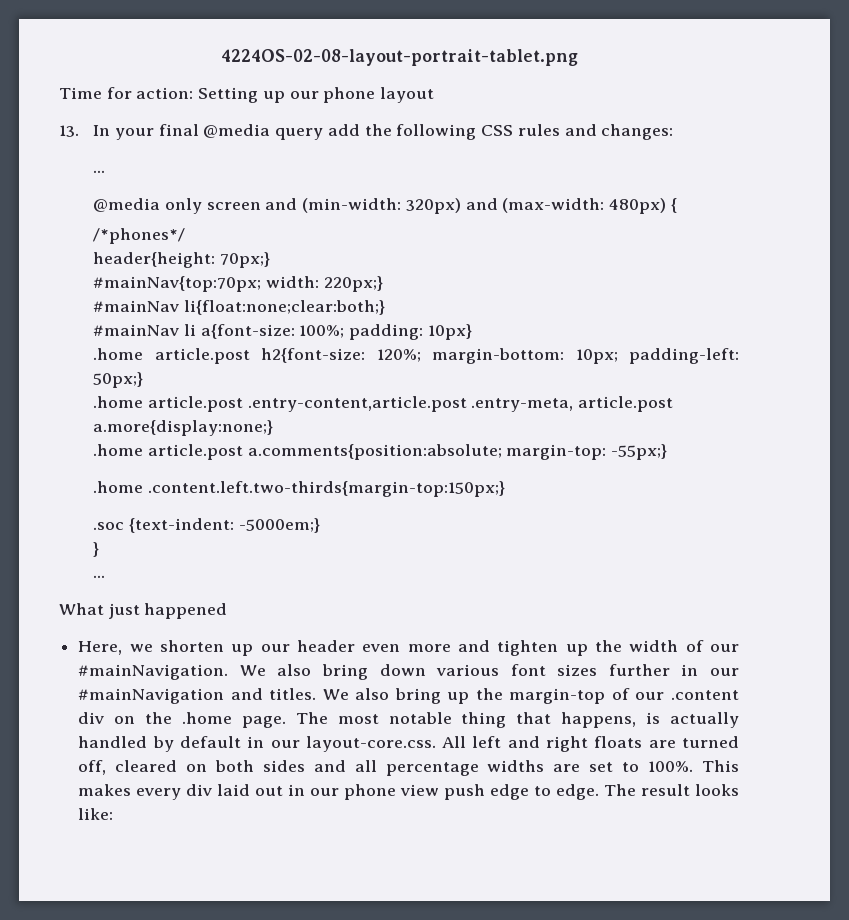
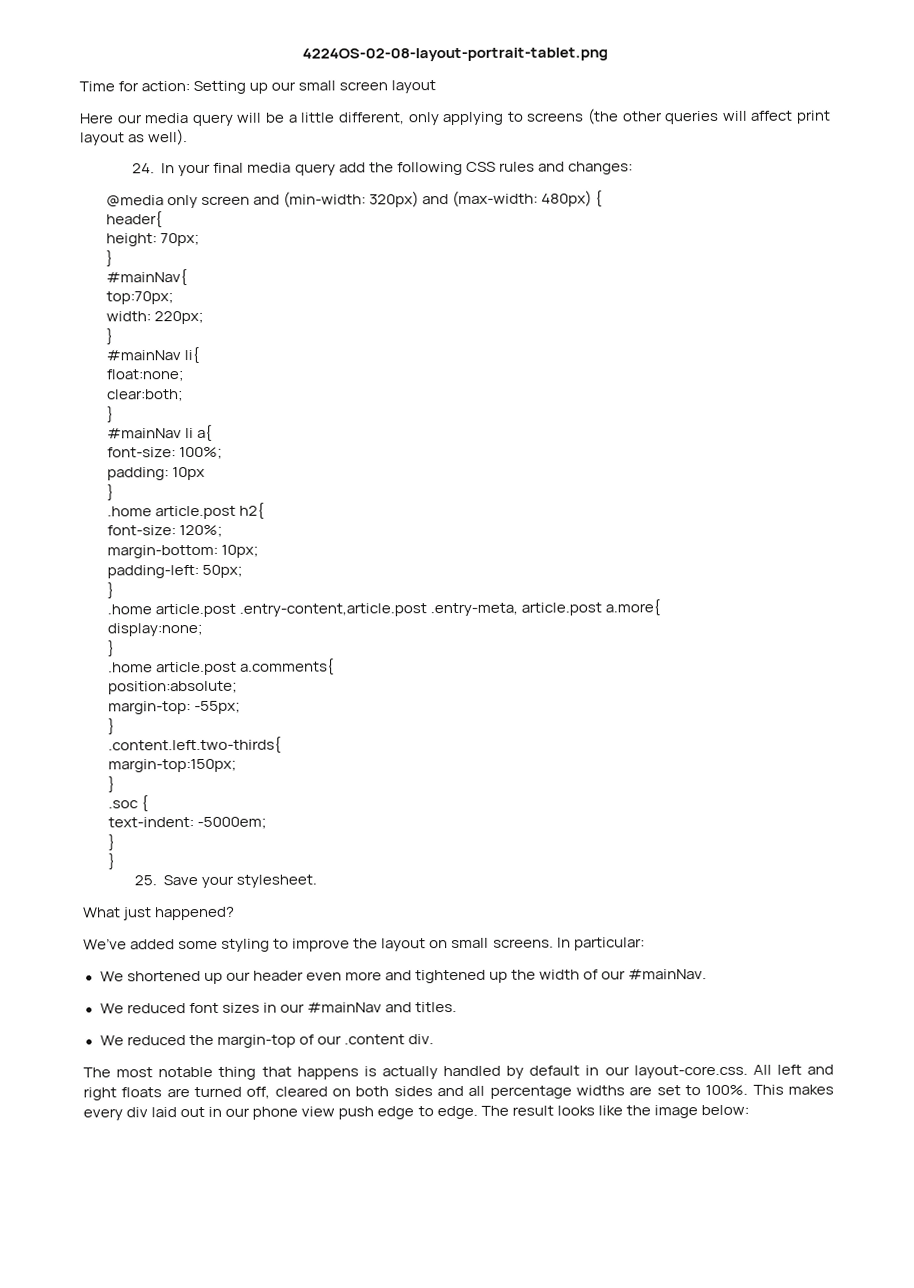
[323,87,376,103] phone -> [298,80,389,91] small screen
[59,125,79,137] 13. -> [79,108,831,127] [80,129,189,146] [131,163,155,174] Here our media query will be a little different, only applying to screens (the other queries will affect print layout as well). // 24.
[203,124,271,138] @media -> [247,162,292,173] media
[93,170,106,173] // ... -> (633, 168) none
[93,228,186,244] [93,252,271,268] [93,276,383,292] [93,300,386,315] /*phones*/ // header{height: 70px;} // #mainNav{top:70px; width: 220px;} // #mainNav li{float:none;clear:both;} -> [105,211,162,228] [105,232,200,247] [105,250,113,267] [105,269,187,286] [105,291,174,305] [105,310,204,325] [105,328,113,345] [105,346,199,364] [105,369,184,382] [106,389,184,402] [106,406,114,423] header{ // height: 70px; // } // #mainNav{ // top:70px; // width: 220px; // } // #mainNav li{ // float:none; // clear:both; // }
[200,324,295,339] a{font-size: -> [197,424,213,441] [106,447,176,458] a{ // font-size:
[349,324,472,340] [93,348,366,364] padding: 10px} // .home article.post h2{font-size: -> [106,466,205,481] [106,484,114,501] [106,502,265,520] [106,525,176,536] // padding: 10px // } // .home article.post h2{ // font-size:
(421, 355) none -> (223, 531) //
[629,348,739,364] [93,372,144,388] padding-left: 50px;} -> [106,564,243,579] [106,582,114,599] // padding-left: 50px; // }
[93,420,274,436] [93,444,668,460] [93,481,506,497] [93,518,320,533] [93,542,100,557] [93,575,106,578] [59,603,228,619] [78,640,224,655] a.more{display:none;} // .home article.post a.comments{position:absolute; margin-top: -55px;} // .home .content.left.two-thirds{margin-top:150px;} // .soc {text-indent: -5000em;} // } // ... // What just happened // Here, we shorten -> [605,599,661,616] [106,622,203,637] [106,640,115,657] [107,658,335,676] [107,680,238,695] [107,700,241,715] [107,718,115,735] [107,736,281,754] [107,758,237,773] [107,776,115,793] [107,795,148,812] [107,816,267,830] [107,834,115,851] [107,853,115,870] [133,874,318,888] [83,906,236,921] [83,937,645,952] [99,970,201,982] a.more{ // display:none; // } // .home article.post a.comments{ // position:absolute; // margin-top: -55px; // } // .content.left.two-thirds{ // margin-top:150px; // } // .soc { // text-indent: -5000em; // } // } // 25. Save your stylesheet. // What just happened? // We’ve added some styling to improve the layout on small screens. In particular: // We shortened
[497,640,559,656] tighten -> [414,969,486,984] tightened
[78,664,500,680] #mainNavigation. We also bring down various -> [628,969,708,980] [99,1003,186,1014] #mainNav. // We reduced
[608,664,739,676] [78,688,225,704] further in our #mainNavigation -> [262,1002,382,1013] in our #mainNav
[322,688,470,704] We also bring up -> [99,1035,186,1046] // We reduced
[78,712,286,728] div on the .home page. -> [407,1034,434,1045] div. //
[561,712,637,728] happens, -> [296,1066,359,1080] happens
[78,808,114,820] like: -> [597,1104,749,1119] like the image below:

